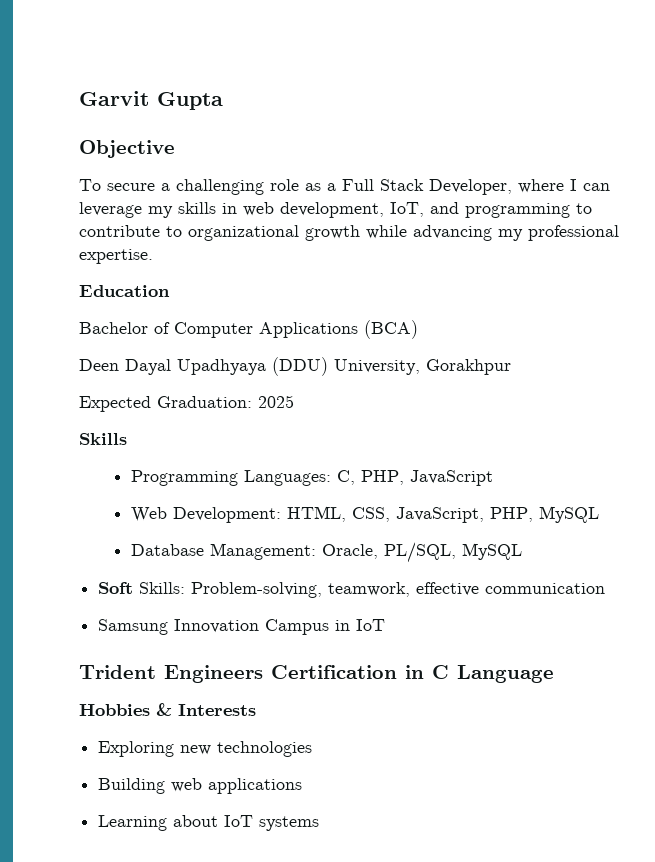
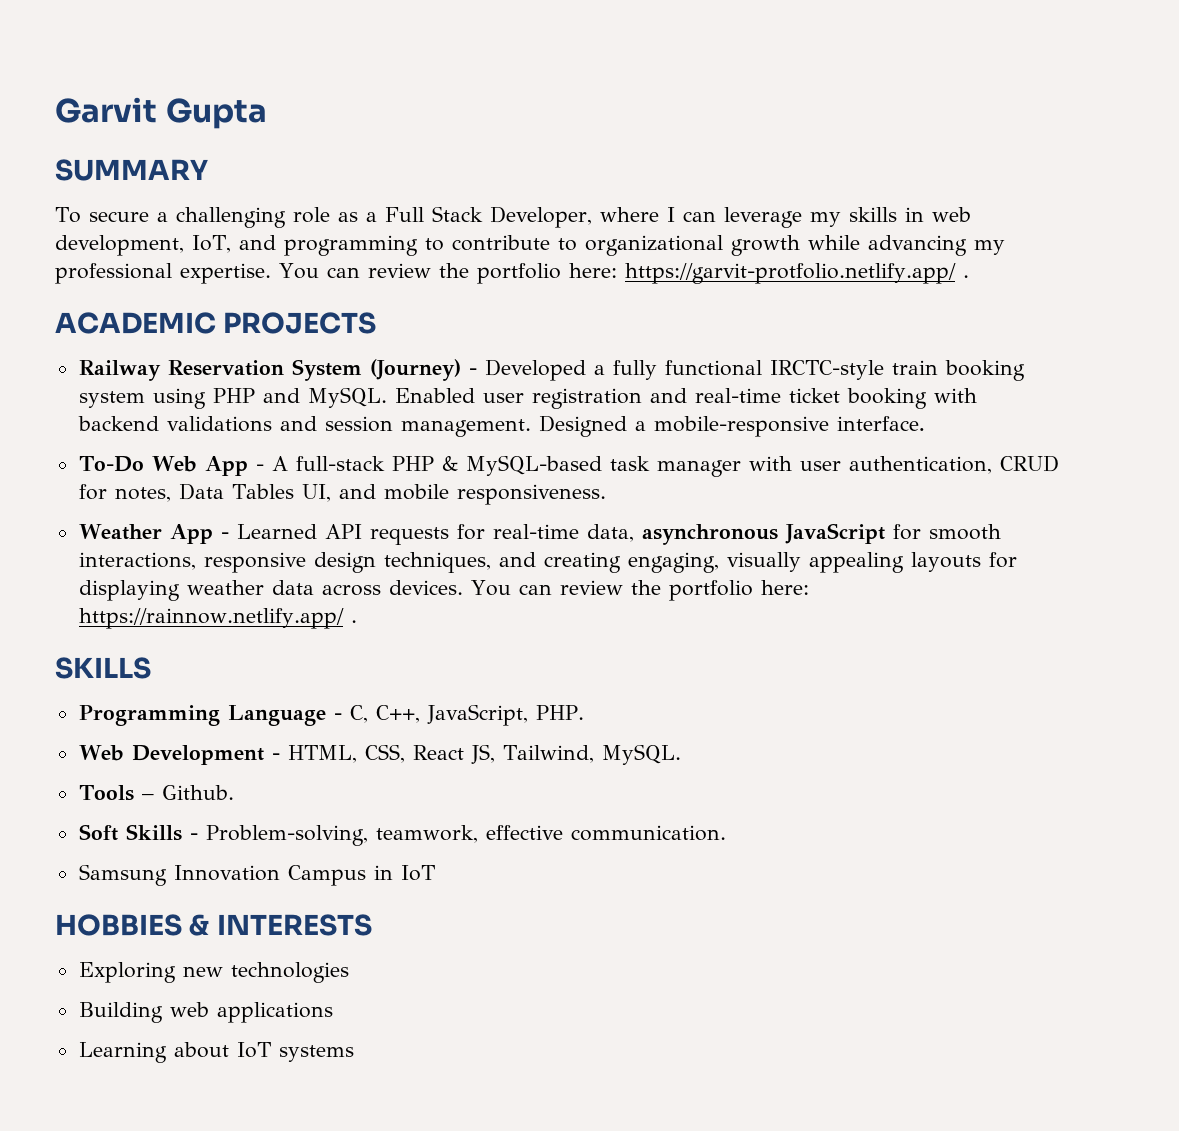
[79,140,175,158] Objective -> [55,159,208,181] SUMMARY
[79,285,170,297] [79,320,418,339] [79,357,511,376] [79,395,294,412] [79,433,127,445] [130,470,493,486] [130,506,599,523] [130,542,522,563] // Education // Bachelor of Computer Applications (BCA) // Deen Dayal Upadhyaya (DDU) University, Gorakhpur // Expected Graduation: 2025 // Skills // Programming Languages: C, PHP, JavaScript // Web Development: HTML, CSS, JavaScript, PHP, MySQL // Database Management: Oracle, PL/SQL, MySQL -> [279,263,969,284] [55,312,377,334] [78,359,1025,381] [78,387,977,409] [77,415,925,437] [78,455,1059,477] [78,483,606,505] [78,523,1001,545] [78,552,1017,573] [78,580,809,601] [78,608,357,629] [55,657,151,679] [78,704,584,726] [78,744,681,765] [78,785,234,801] You can review the portfolio here: https://garvit-protfolio.netlify.app/ . // ACADEMIC PROJECTS // Railway Reservation System (Journey) - Developed a fully functional IRCTC-style train booking system using PHP and MySQL. Enabled user registration and real-time ticket booking with backend validations and session management. Designed a mobile-responsive interface. // To-Do Web App - A full-stack PHP & MySQL-based task manager with user authentication, CRUD for notes, Data Tables UI, and mobile responsiveness. // Weather App - Learned API requests for real-time data, asynchronous JavaScript for smooth interactions, responsive design techniques, and creating engaging, visually appealing layouts for displaying weather data across devices. You can review the portfolio here: https://rainnow.netlify.app/ . // SKILLS // Programming Language - C, C++, JavaScript, PHP. // Web Development - HTML, CSS, React JS, Tailwind, MySQL. // Tools – Github.
[139,582,186,594] Skills: -> [125,824,198,841] Skills -
[485,583,606,594] communication -> [570,825,726,841] communication.
[79,665,554,683] [79,703,256,716] Trident Engineers Certification in C Language // Hobbies & Interests -> [55,914,372,936] HOBBIES & INTERESTS

